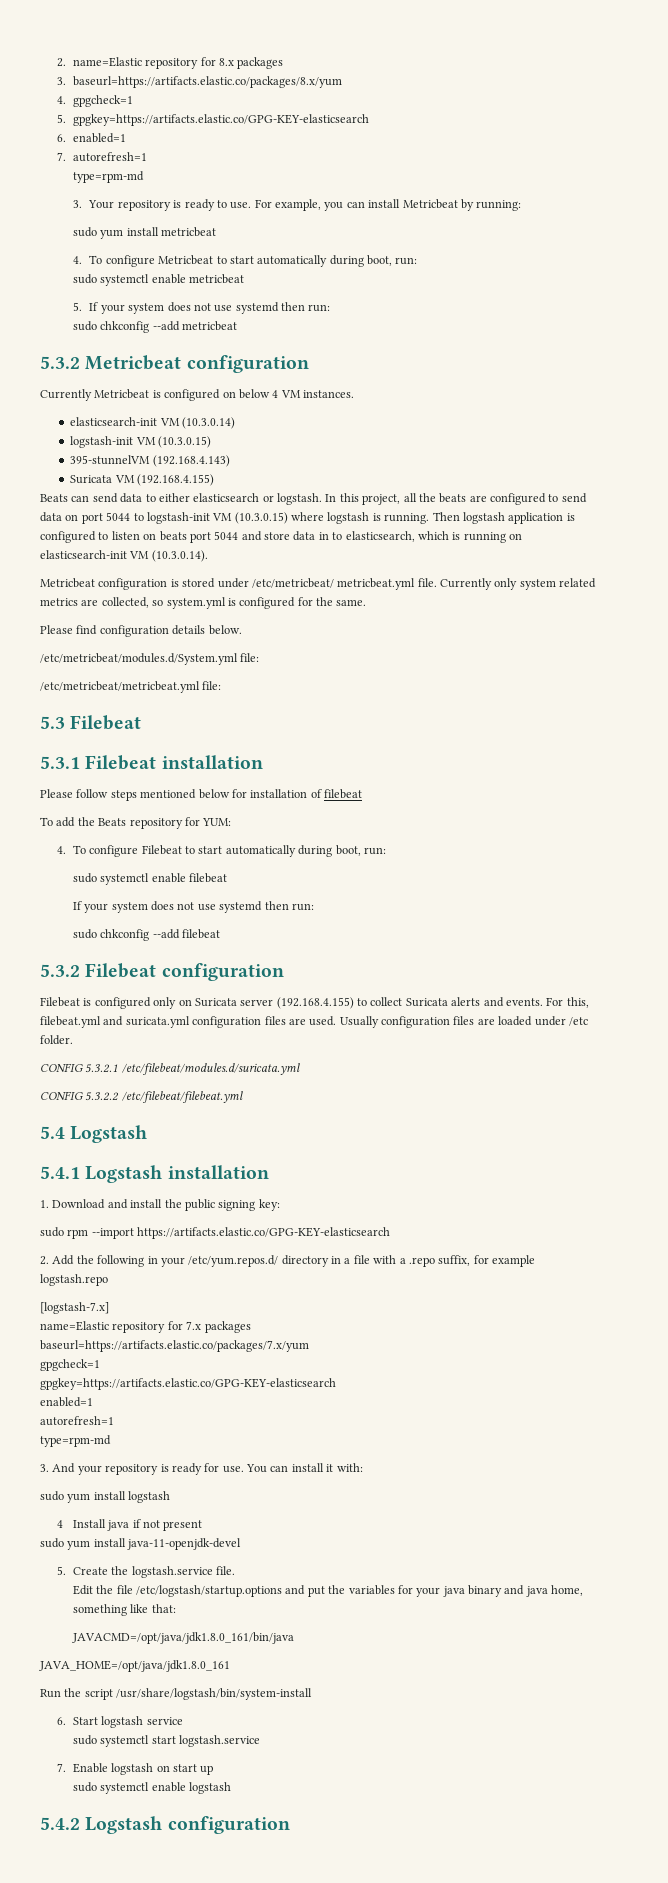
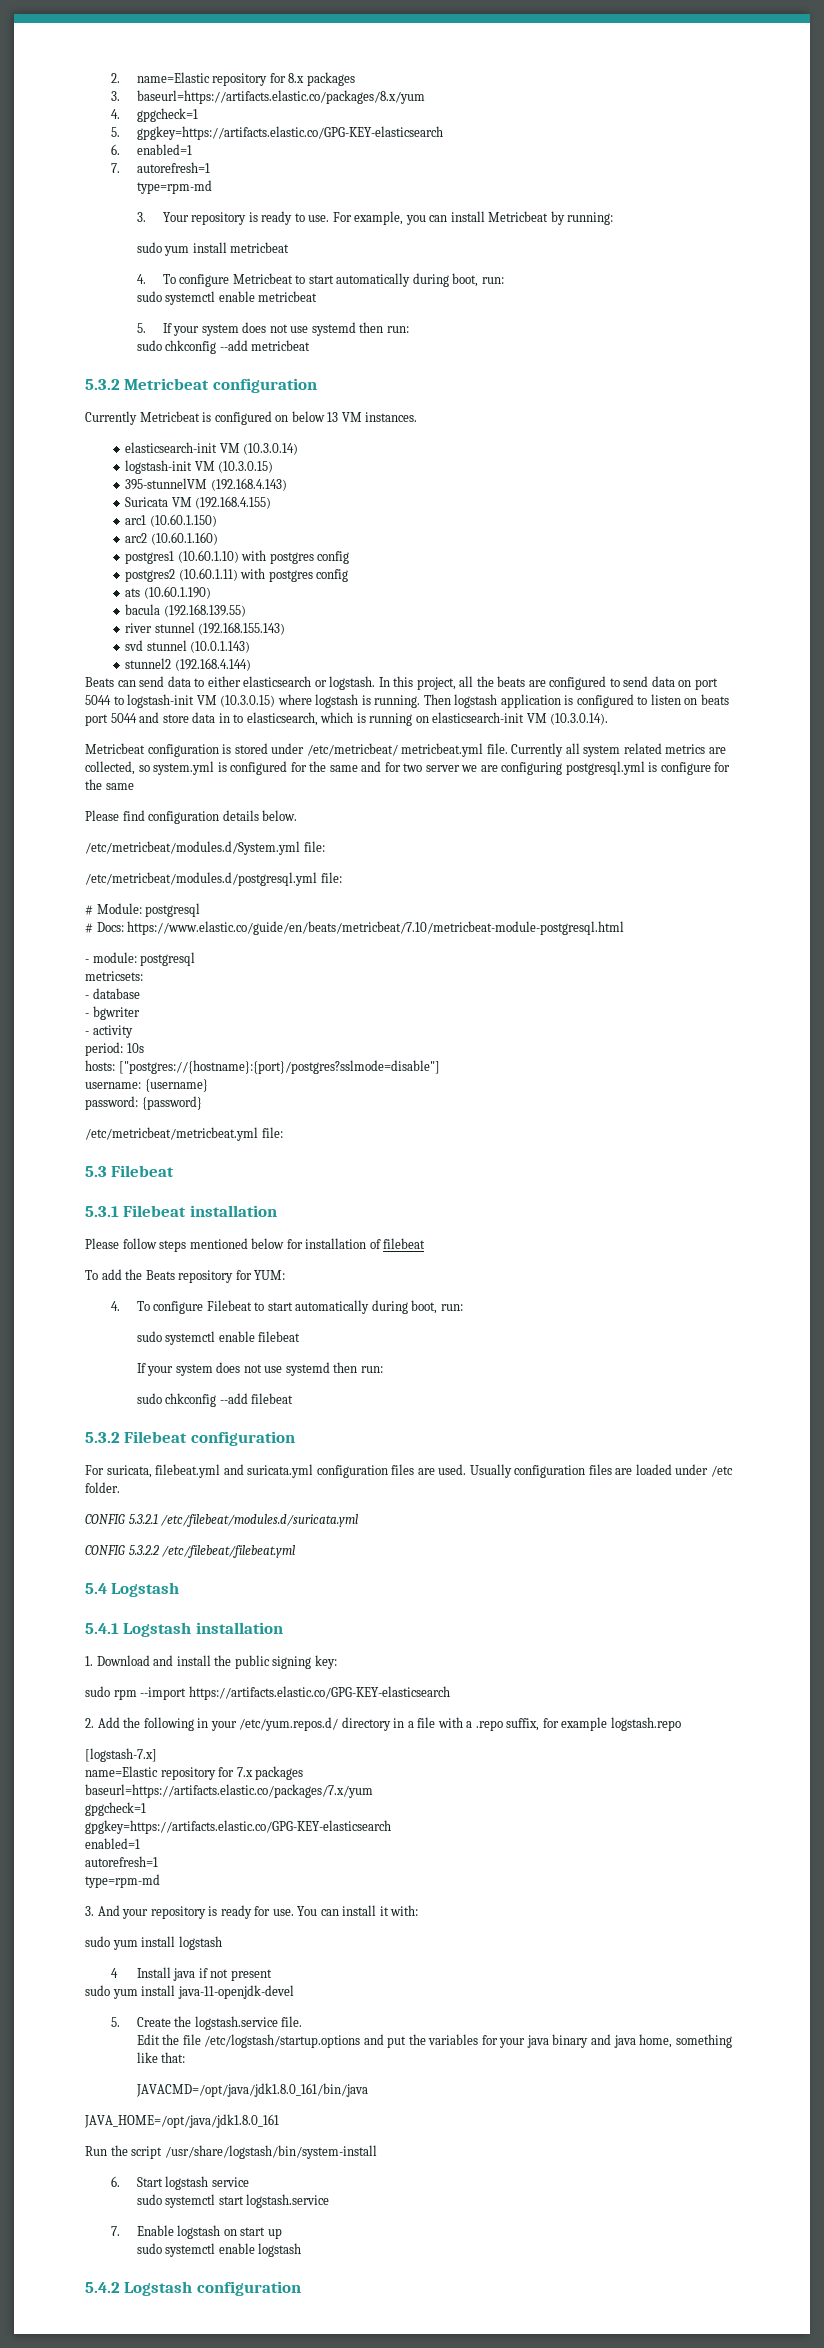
[272,390,279,398] 4 -> [327,412,339,422] 13
(214, 480) none -> [125,514,217,527] [125,532,218,545] [125,550,350,564] [125,568,349,582] [125,586,211,599] [125,604,246,617] [125,622,286,635] [125,640,251,653] [125,658,251,671] // arc1 (10.60.1.150) // arc2 (10.60.1.160) // postgres1 (10.60.1.10) with postgres config // postgres2 (10.60.1.11) with postgres config // ats (10.60.1.190) // bacula (192.168.139.55) // river stunnel (192.168.155.143) // svd stunnel (10.0.1.143) // stunnel2 (192.168.4.144)
[494,578,518,590] only -> [565,743,580,754] all
[336,599,367,606] same. -> [329,761,731,775] [85,779,134,790] same and for two server we are configuring postgresql.yml is configure for the same
(260, 657) none -> [85,872,342,886] [85,903,201,917] [85,921,625,935] [85,952,196,966] [85,971,143,981] [85,988,140,999] [85,1006,140,1020] [85,1025,133,1038] [85,1042,144,1056] [85,1060,440,1074] [85,1079,208,1092] [85,1096,202,1110] // /etc/metricbeat/modules.d/postgresql.yml file: // # Module: postgresql // # Docs: https://www.elastic.co/guide/en/beats/metricbeat/7.10/metricbeat-module-postgresql.html // - module: postgresql // metricsets: // - database // - bgwriter // - activity // period: 10s // hosts: ["postgres://{hostname}:{port}/postgres?sslmode=disable"] // username: {username} // password: {password}
[40,997,589,1009] Filebeat is configured only on Suricata server (192.168.4.155) to collect Suricata alerts and events. For this, -> [85,1465,152,1478] For suricata,

